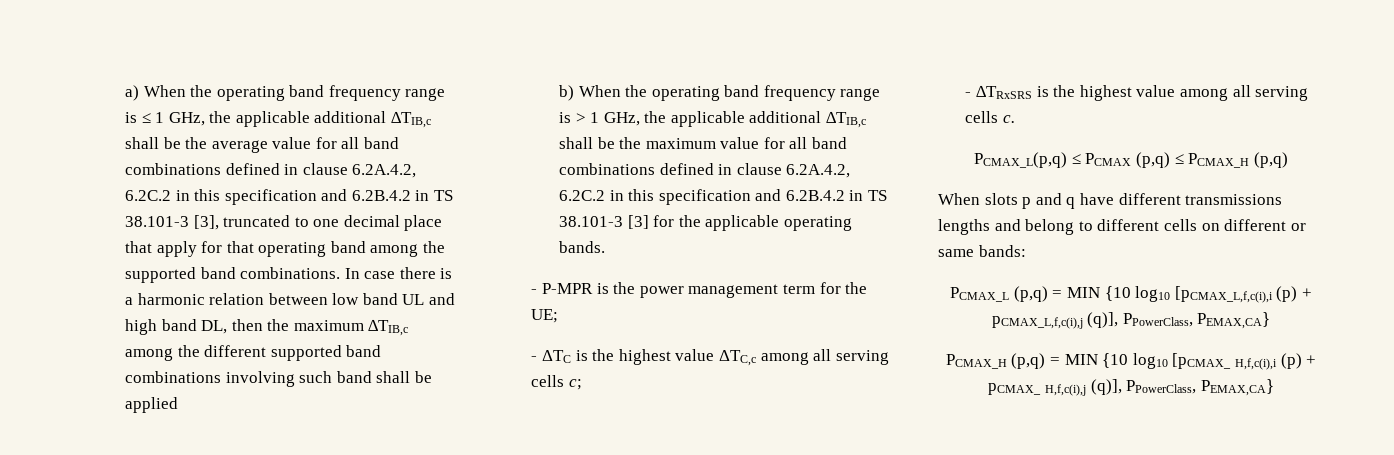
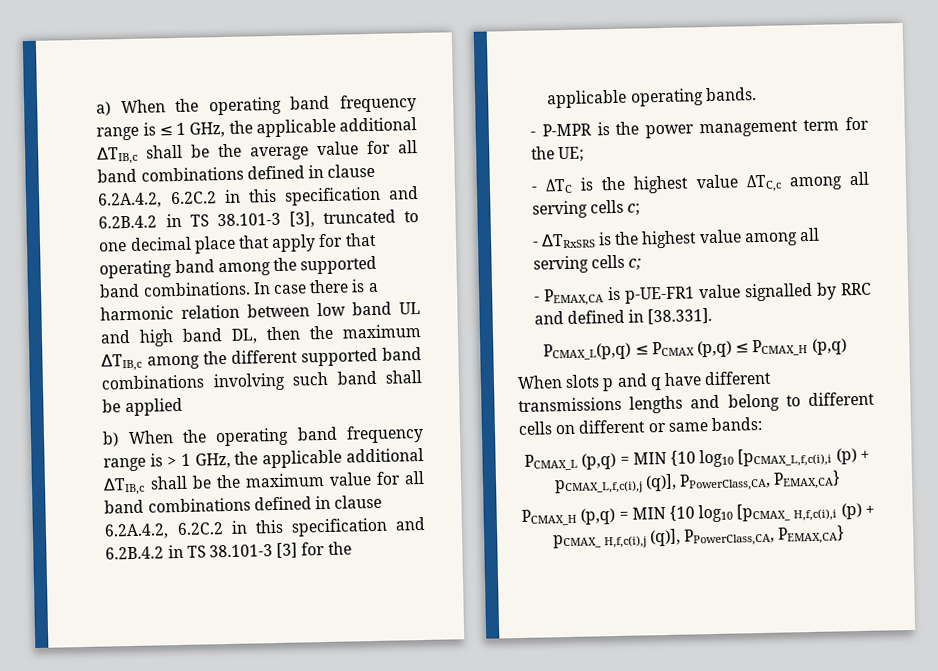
[1003,115,1016,123] c. -> [628,258,642,271] [533,282,872,307] [533,307,714,325] c; // - PEMAX,CA is p-UE-FR1 value signalled by RRC and defined in [38.331].
[1122,313,1193,327] PPowerClass, -> [679,472,772,492] PPowerClass,CA,
[1126,380,1197,394] PPowerClass, -> [684,527,776,547] PPowerClass,CA,

